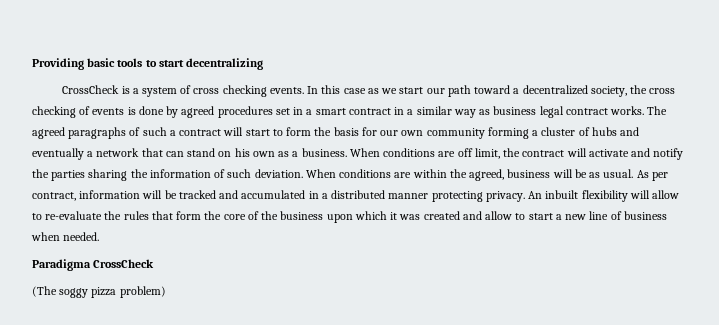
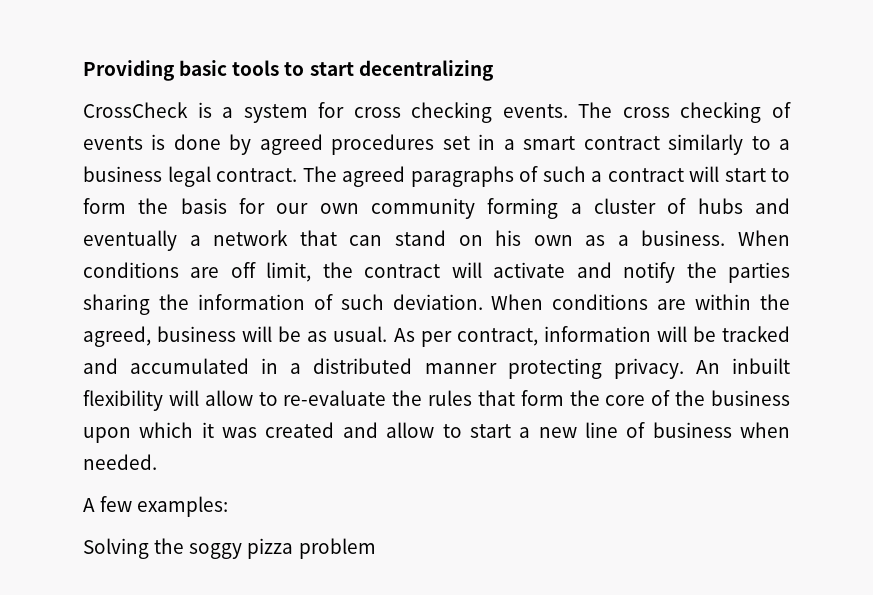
[180,85,192,94] of -> [318,102,345,118] for
[307,85,648,97] In this case as we start our path toward a decentralized society, the -> [578,102,613,118] The
[394,106,645,118] in a similar way as business legal contract works. -> [668,134,790,155] [83,166,297,187] similarly to a business legal contract.
[32,259,155,271] [32,286,57,297] Paradigma CrossCheck // (The -> [83,496,229,517] [83,538,185,559] A few examples: // Solving the
[119,286,166,298] problem) -> [298,538,376,559] problem

